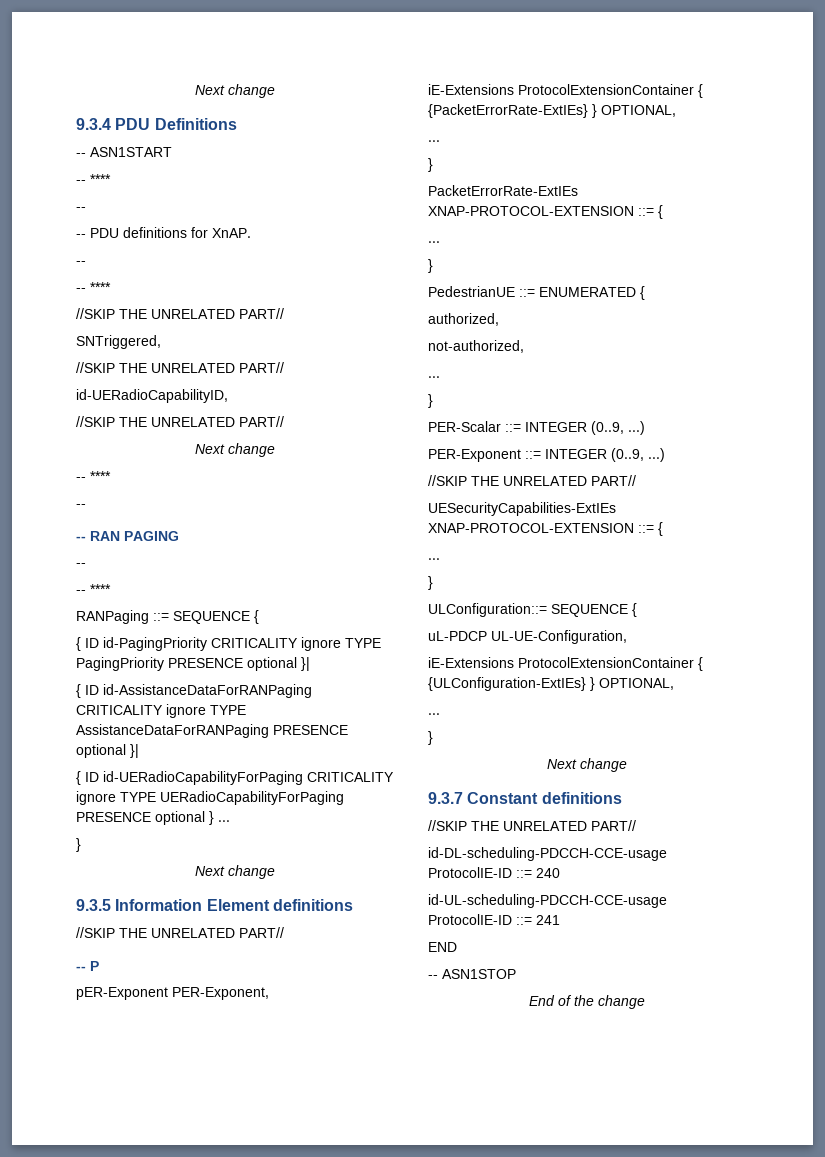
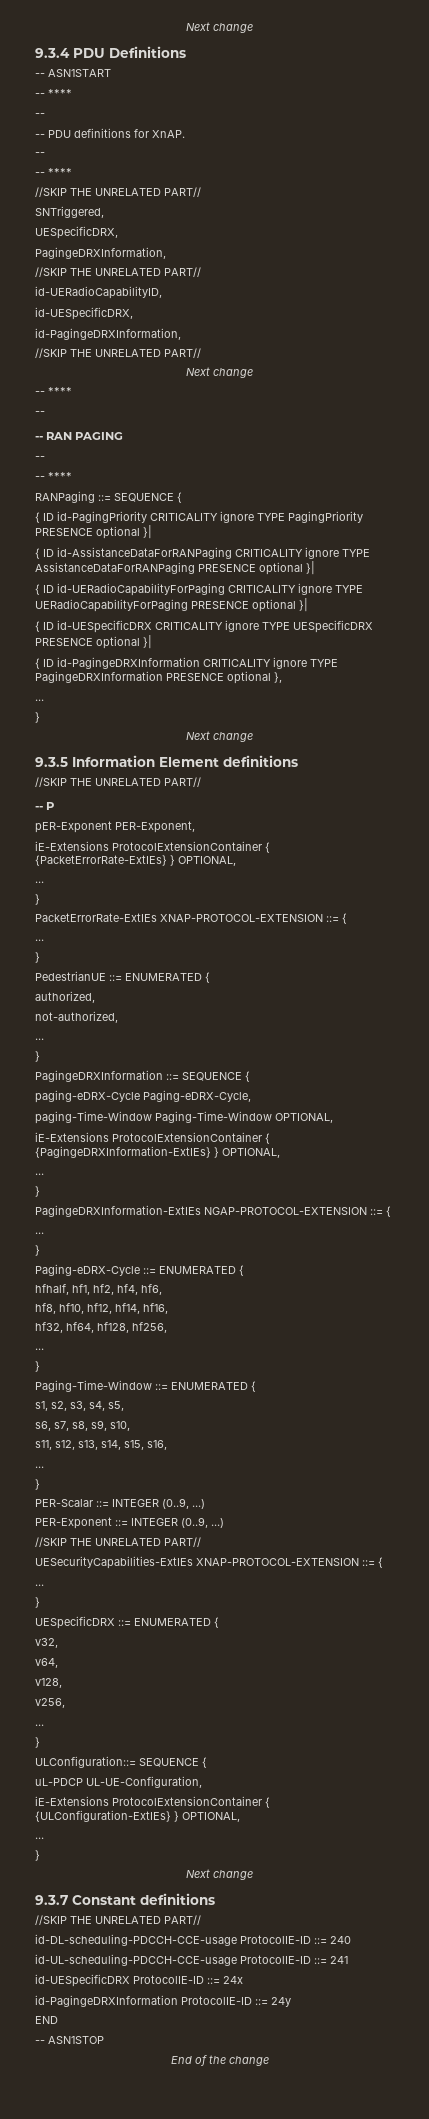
(161, 342) none -> [35,226,118,239] [35,247,166,259] // UESpecificDRX, // PagingeDRXInformation,
(228, 396) none -> [35,307,133,320] [35,328,181,340] // id-UESpecificDRX, // id-PagingeDRXInformation,
[209,811,214,825] } -> [299,598,308,612] [35,620,373,633] [35,635,152,649] [35,657,338,669] [35,671,282,684] }| // { ID id-UESpecificDRX CRITICALITY ignore TYPE UESpecificDRX PRESENCE optional }| // { ID id-PagingeDRXInformation CRITICALITY ignore TYPE PagingeDRXInformation PRESENCE optional }, //
(433, 401) none -> [35,1070,250,1082] [35,1090,251,1103] [35,1111,333,1124] [35,1132,270,1144] [35,1146,280,1158] [35,1173,44,1175] [35,1186,40,1197] [35,1205,391,1217] [35,1232,44,1234] [35,1245,40,1256] [35,1264,244,1276] [35,1284,162,1295] [35,1303,168,1314] [35,1322,167,1333] [35,1348,44,1350] [35,1361,40,1372] [35,1380,256,1392] [35,1401,124,1411] [35,1420,130,1431] [35,1440,167,1450] [35,1466,44,1468] [35,1479,40,1490] // PagingeDRXInformation ::= SEQUENCE { // paging-eDRX-Cycle Paging-eDRX-Cycle, // paging-Time-Window Paging-Time-Window OPTIONAL, // iE-Extensions ProtocolExtensionContainer { {PagingeDRXInformation-ExtIEs} } OPTIONAL, // ... // } // PagingeDRXInformation-ExtIEs NGAP-PROTOCOL-EXTENSION ::= { // ... // } // Paging-eDRX-Cycle ::= ENUMERATED { // hfhalf, hf1, hf2, hf4, hf6, // hf8, hf10, hf12, hf14, hf16, // hf32, hf64, hf128, hf256, // ... // } // Paging-Time-Window ::= ENUMERATED { // s1, s2, s3, s4, s5, // s6, s7, s8, s9, s10, // s11, s12, s13, s14, s15, s16, // ... // }
(433, 583) none -> [35,1616,219,1629] [35,1638,58,1648] [35,1658,58,1668] [35,1678,62,1688] [35,1698,65,1708] [35,1724,44,1726] [35,1737,40,1748] // UESpecificDRX ::= ENUMERATED { // v32, // v64, // v128, // v256, // ... // }
(560, 920) none -> [35,1974,243,1987] [35,1995,291,2007] // id-UESpecificDRX ProtocolIE-ID ::= 24x // id-PagingeDRXInformation ProtocolIE-ID ::= 24y

